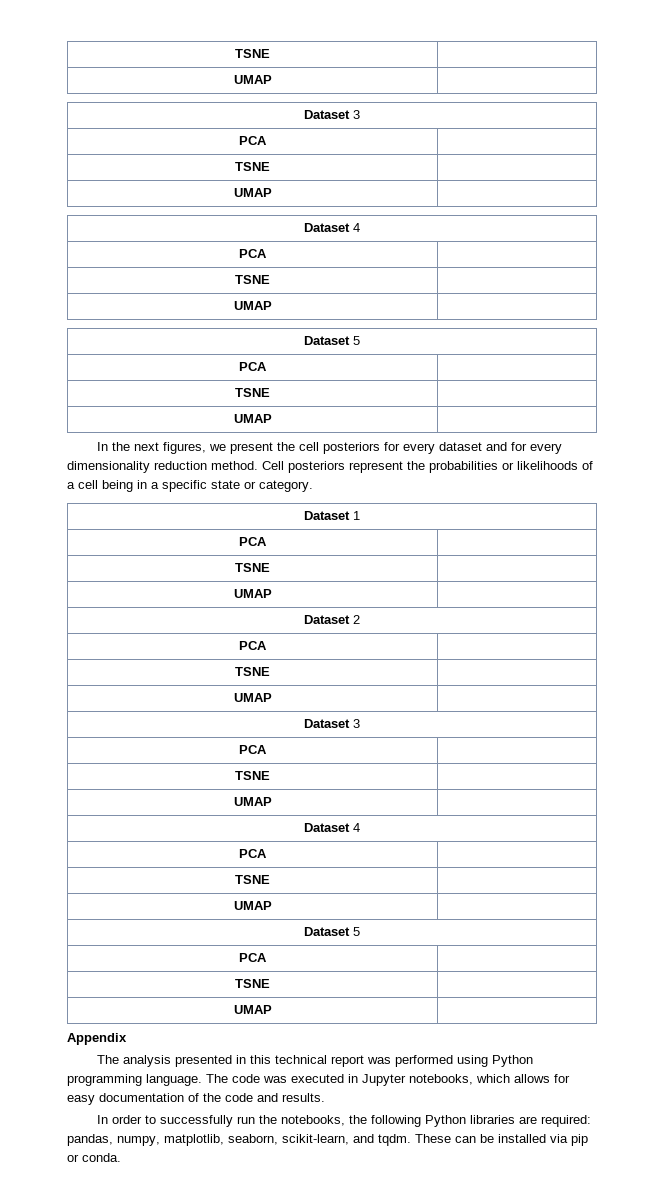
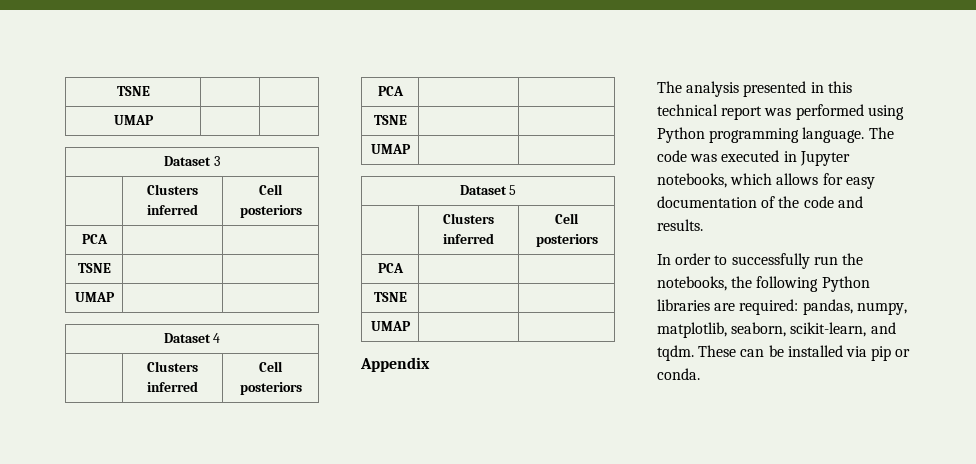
[235,49,270,58] [233,75,272,84] [304,110,360,119] [239,136,267,145] [235,162,270,171] [233,188,272,197] [304,223,360,232] [239,249,267,258] [235,275,270,284] [233,301,272,310] [304,336,360,345] [239,362,267,371] [235,388,270,397] [233,414,272,423] [97,442,563,454] [67,461,593,473] [67,480,313,492] [304,511,360,520] [239,537,267,546] [235,563,270,572] [233,589,272,598] [304,615,360,624] [239,641,267,650] [235,667,270,676] [233,693,272,702] [304,719,360,728] [239,745,267,754] [235,771,270,780] [233,797,272,806] [304,823,360,832] [239,849,267,858] [235,875,270,884] [233,901,272,910] [304,927,360,936] [239,953,267,962] [235,979,270,988] [233,1005,272,1014] TSNE | // UMAP | // Dataset 3 // PCA | // TSNE | // UMAP | // Dataset 4 // PCA | // TSNE | // UMAP | // Dataset 5 // PCA | // TSNE | // UMAP | // In the next figures, we present the cell posteriors for every dataset and for every dimensionality reduction method. Cell posteriors represent the probabilities or likelihoods of a cell being in a specific state or category. // Dataset 1 // PCA | // TSNE | // UMAP | // Dataset 2 // PCA | // TSNE | // UMAP | // Dataset 3 // PCA | // TSNE | // UMAP | // Dataset 4 // PCA | // TSNE | // UMAP | // Dataset 5 // PCA | // TSNE | // UMAP -> [116,86,150,96] [113,115,154,125] [164,156,220,166] [147,184,198,195] [147,204,198,215] [259,184,283,195] [239,205,302,218] [81,234,108,244] [77,263,111,273] [74,292,115,302] [163,333,221,343] [147,361,198,372] [147,381,198,392] [259,361,283,372] [239,382,302,395] [377,86,404,96] [373,115,407,125] [370,144,411,154] [459,185,517,195] [443,213,494,224] [443,233,494,244] [555,213,579,224] [535,234,598,247] [377,263,404,273] [373,292,407,302] [370,321,411,331] TSNE | | // UMAP | | // Dataset 3 // | Clusters inferred | Cell posteriors // PCA | | // TSNE | | // UMAP | | // Dataset 4 // | Clusters inferred | Cell posteriors // PCA | | // TSNE | | // UMAP | | // Dataset 5 // | Clusters inferred | Cell posteriors // PCA | | // TSNE | | // UMAP |

